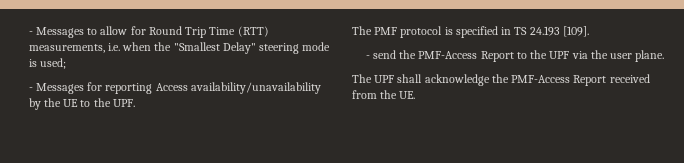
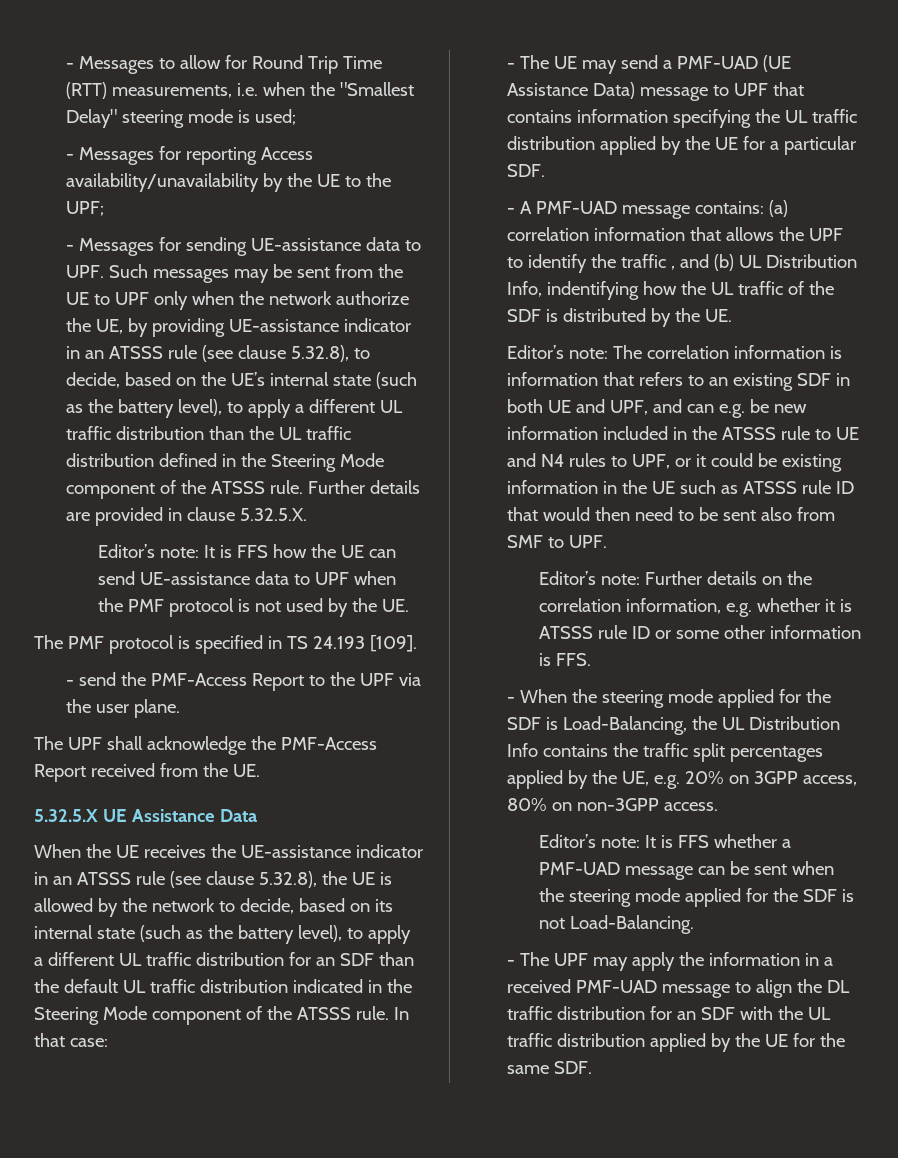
[112,99,135,107] UPF. -> [66,201,105,216] [66,237,422,256] [66,264,403,283] [66,291,410,310] [66,318,412,337] [66,345,370,362] [66,372,417,389] [66,399,404,418] [66,426,352,440] [66,453,385,472] [66,480,420,499] [66,507,308,526] [98,544,397,558] [98,571,397,585] [98,598,410,617] UPF; // - Messages for sending UE-assistance data to UPF. Such messages may be sent from the UE to UPF only when the network authorize the UE, by providing UE-assistance indicator in an ATSSS rule (see clause 5.32.8), to decide, based on the UE’s internal state (such as the battery level), to apply a different UL traffic distribution than the UL traffic distribution defined in the Steering Mode component of the ATSSS rule. Further details are provided in clause 5.32.5.X. // Editor’s note: It is FFS how the UE can send UE-assistance data to UPF when the PMF protocol is not used by the UE.
(416, 95) none -> [34,809,257,822] [34,844,423,858] [34,871,392,888] [34,898,393,917] [34,925,411,944] [34,952,414,966] [34,979,412,993] [34,1006,409,1025] [34,1033,108,1047] [507,55,792,74] [507,82,805,101] [507,109,858,128] [507,136,857,155] [507,164,546,177] [507,200,789,219] [507,227,844,241] [507,254,858,273] [507,281,835,300] [507,308,733,327] [507,345,843,359] [507,372,851,391] [507,399,807,418] [507,426,859,440] [507,453,842,472] [507,480,854,494] [507,507,836,521] [507,535,608,548] [539,571,813,585] [539,598,853,617] [539,625,862,639] [539,653,592,666] [507,689,832,708] [507,716,841,735] [507,743,824,762] [507,770,858,789] [507,798,719,811] [539,834,792,848] [539,861,835,880] [539,888,855,907] [539,915,695,934] [507,952,834,971] [507,979,851,998] [507,1006,832,1020] [507,1033,846,1052] [507,1061,593,1074] // 5.32.5.X UE Assistance Data // When the UE receives the UE-assistance indicator in an ATSSS rule (see clause 5.32.8), the UE is allowed by the network to decide, based on its internal state (such as the battery level), to apply a different UL traffic distribution for an SDF than the default UL traffic distribution indicated in the Steering Mode component of the ATSSS rule. In that case: // - The UE may send a PMF-UAD (UE Assistance Data) message to UPF that contains information specifying the UL traffic distribution applied by the UE for a particular SDF. // - A PMF-UAD message contains: (a) correlation information that allows the UPF to identify the traffic , and (b) UL Distribution Info, indentifying how the UL traffic of the SDF is distributed by the UE. // Editor’s note: The correlation information is information that refers to an existing SDF in both UE and UPF, and can e.g. be new information included in the ATSSS rule to UE and N4 rules to UPF, or it could be existing information in the UE such as ATSSS rule ID that would then need to be sent also from SMF to UPF. // Editor’s note: Further details on the correlation information, e.g. whether it is ATSSS rule ID or some other information is FFS. // - When the steering mode applied for the SDF is Load-Balancing, the UL Distribution Info contains the traffic split percentages applied by the UE, e.g. 20% on 3GPP access, 80% on non-3GPP access. // Editor’s note: It is FFS whether a PMF-UAD message can be sent when the steering mode applied for the SDF is not Load-Balancing. // - The UPF may apply the information in a received PMF-UAD message to align the DL traffic distribution for an SDF with the UL traffic distribution applied by the UE for the same SDF.

